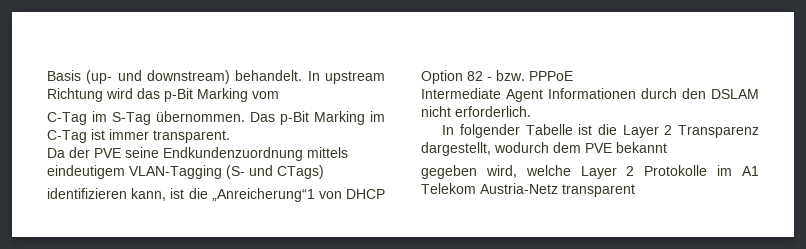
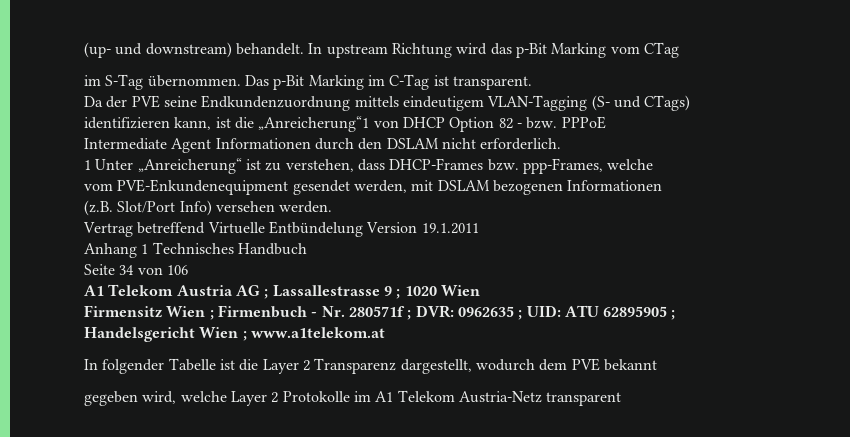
[47,70,81,81] Basis -> (84, 50) none
[47,112,87,125] // C-Tag -> [643,42,679,58] CTag //
[109,129,149,140] immer -> (449, 80) none
(531, 111) none -> [84,158,654,174] [84,179,663,195] [84,200,333,216] [83,221,479,237] [84,242,307,258] [84,264,188,275] [84,284,480,299] [84,305,676,320] [84,327,385,342] // 1 Unter „Anreicherung“ ist zu verstehen, dass DHCP-Frames bzw. ppp-Frames, welche // vom PVE-Enkundenequipment gesendet werden, mit DSLAM bezogenen Informationen // (z.B. Slot/Port Info) versehen werden. // Vertrag betreffend Virtuelle Entbündelung Version 19.1.2011 // Anhang 1 Technisches Handbuch // Seite 34 von 106 // A1 Telekom Austria AG ; Lassallestrasse 9 ; 1020 Wien // Firmensitz Wien ; Firmenbuch - Nr. 280571f ; DVR: 0962635 ; UID: ATU 62895905 ; Handelsgericht Wien ; www.a1telekom.at

